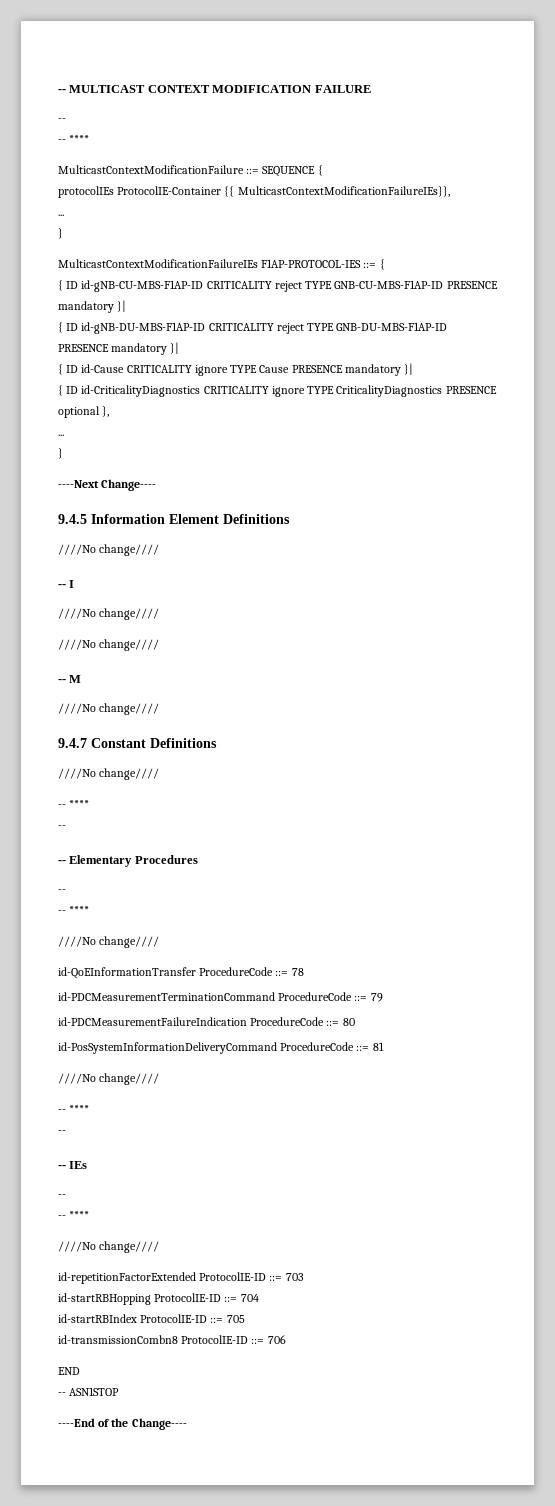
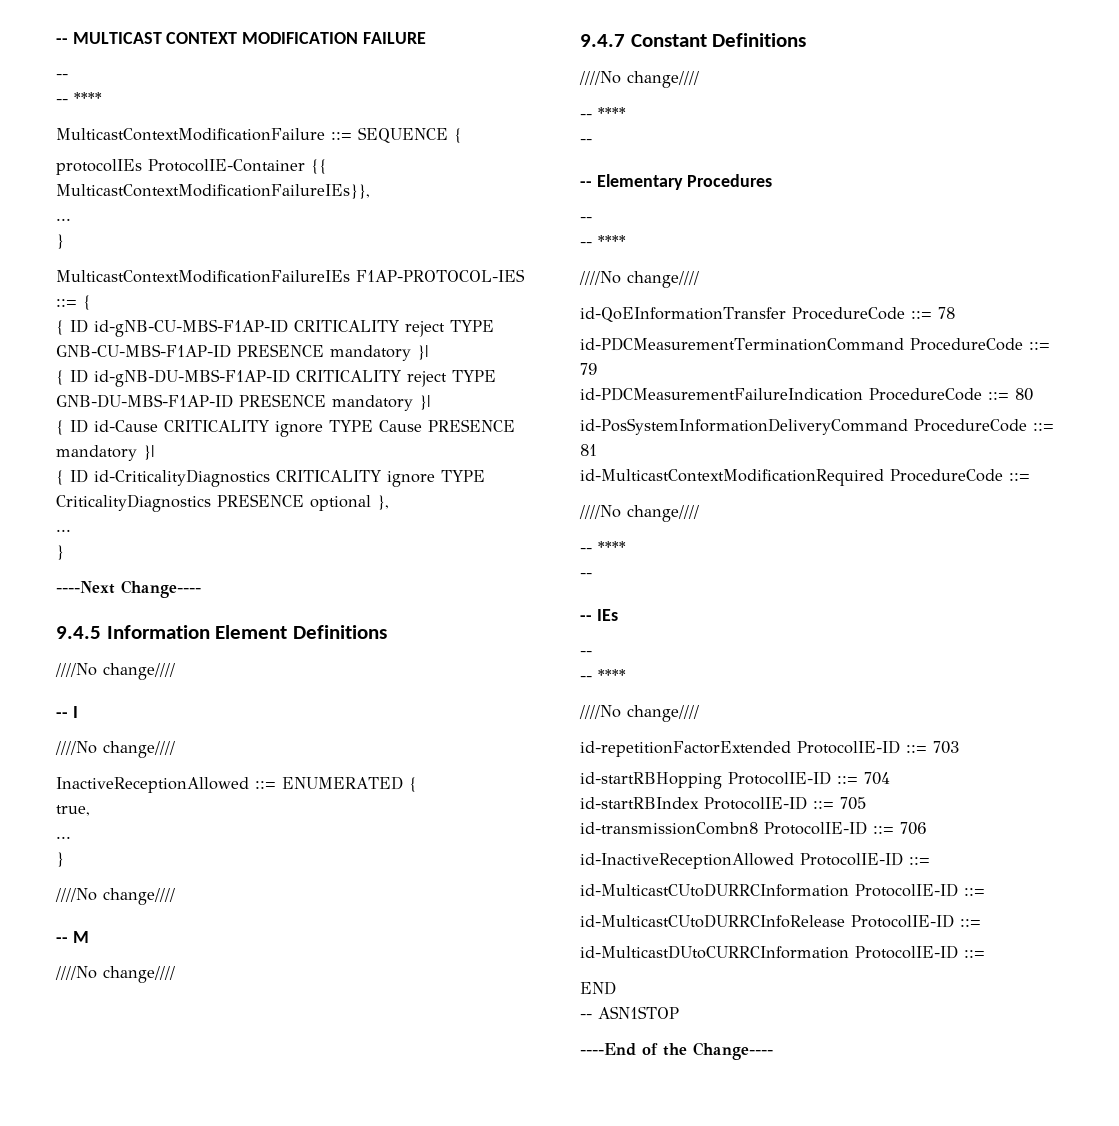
(160, 614) none -> [56,776,417,793] [56,805,90,816] [56,836,71,839] [56,852,64,867] // InactiveReceptionAllowed ::= ENUMERATED { // true, // ... // }
(384, 1046) none -> [580,469,1030,486] // id-MulticastContextModificationRequired ProcedureCode ::=
(286, 1339) none -> [580,852,930,869] [580,883,985,897] [580,914,981,928] [580,945,985,959] // id-InactiveReceptionAllowed ProtocolIE-ID ::= // id-MulticastCUtoDURRCInformation ProtocolIE-ID ::= // id-MulticastCUtoDURRCInfoRelease ProtocolIE-ID ::= // id-MulticastDUtoCURRCInformation ProtocolIE-ID ::=

